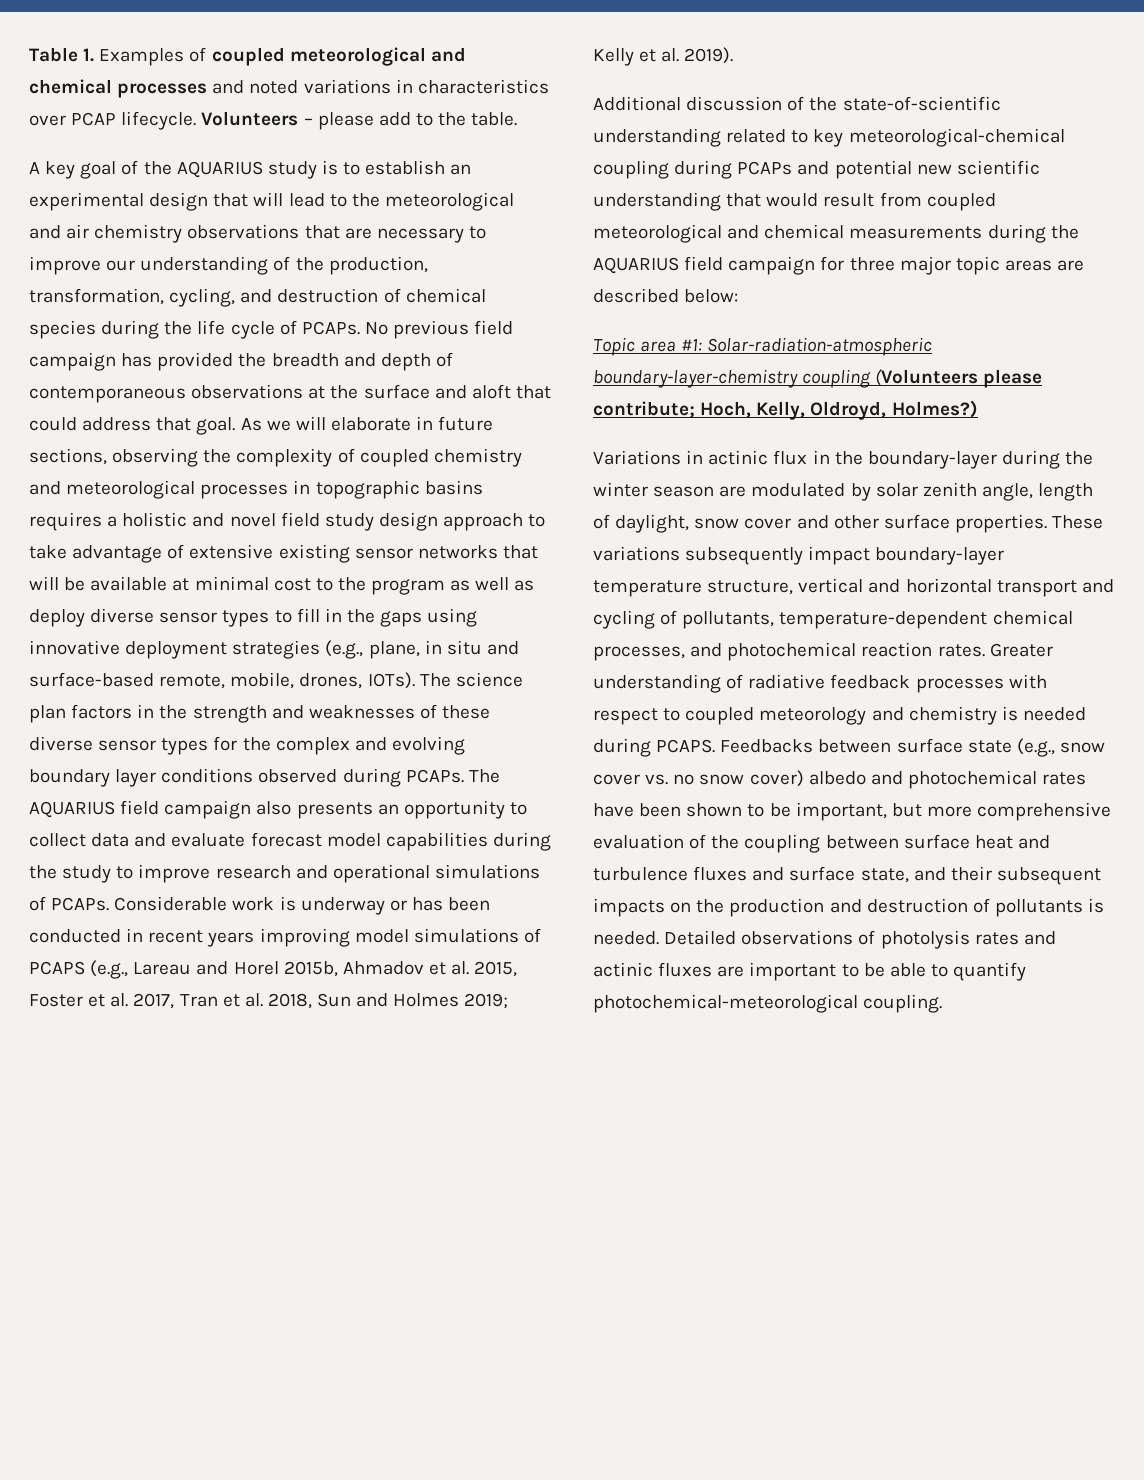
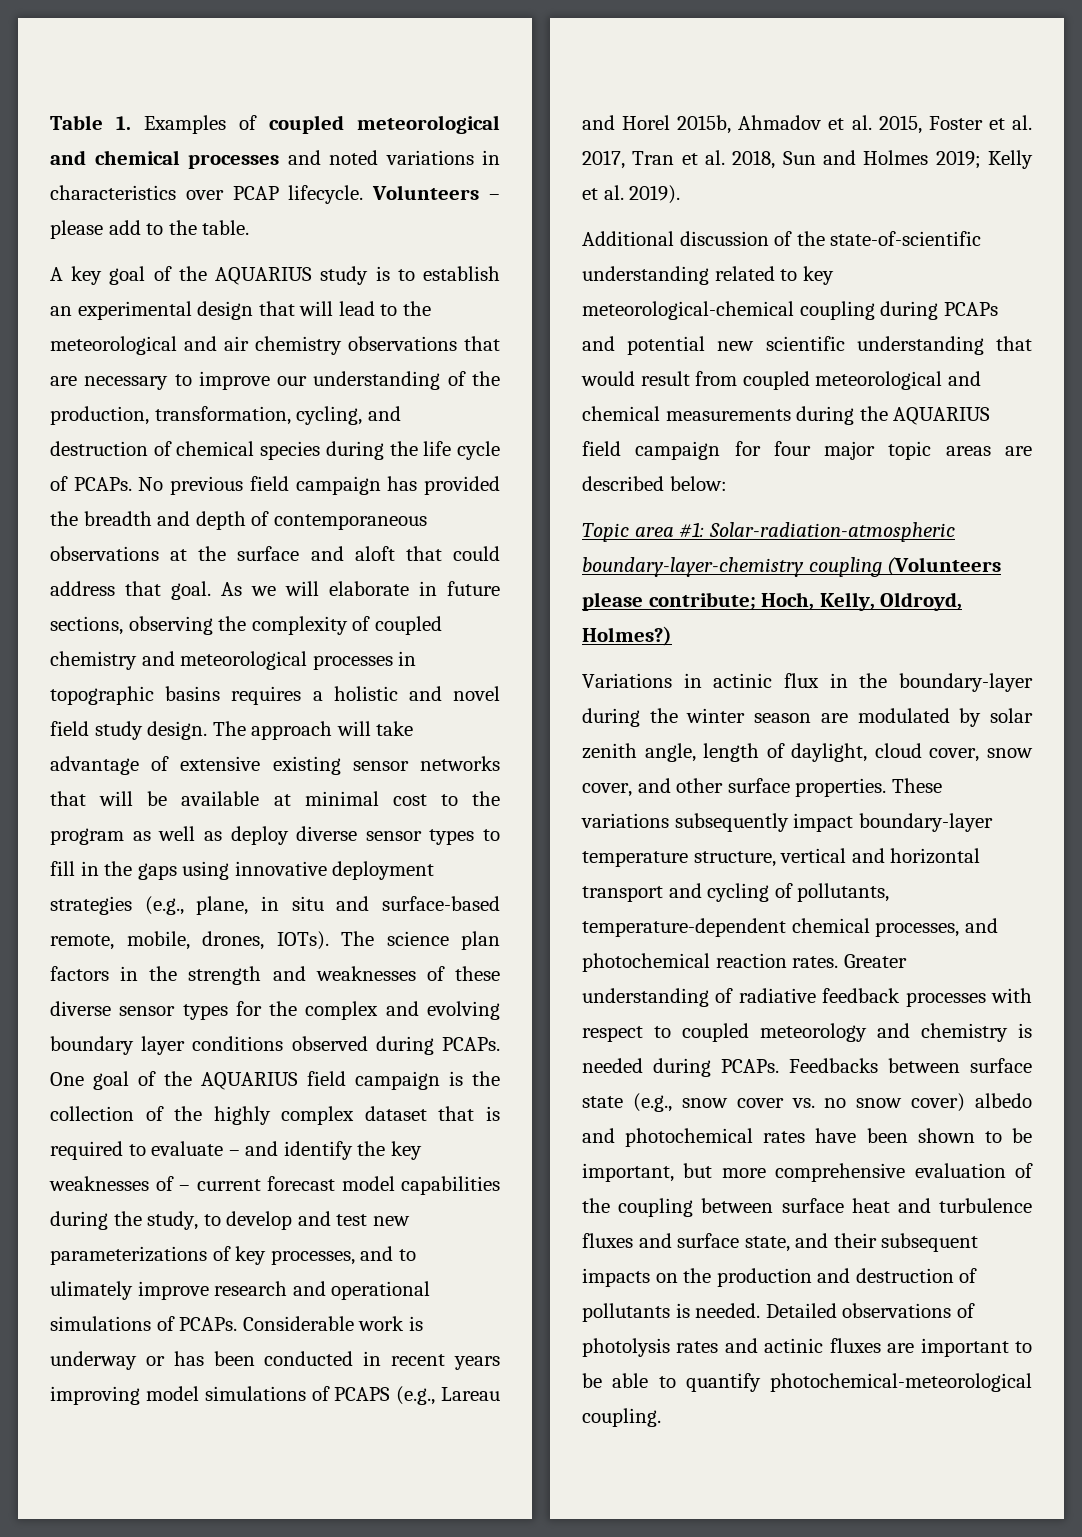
[378,512,546,531] design approach to -> [147,721,371,740] design. The approach will
[468,769,500,783] [29,800,527,819] [29,833,246,847] The AQUARIUS field campaign also presents an opportunity to collect data and evaluate -> [50,1071,500,1090] [50,1106,500,1125] [50,1141,422,1160] [49,1176,261,1191] One goal of the AQUARIUS field campaign is the collection of the highly complex dataset that is required to evaluate – and identify the key weaknesses of – current
[62,865,134,883] study to -> [147,1211,410,1230] [50,1246,416,1265] [50,1281,133,1300] study, to develop and test new parameterizations of key processes, and to ulimately
[849,257,895,271] three -> [773,441,811,456] four
[694,518,792,529] snow cover -> [874,743,1033,762] [582,783,632,797] cloud cover, snow cover,
[656,739,716,753] PCAPS. -> [721,1059,779,1073] PCAPs.

